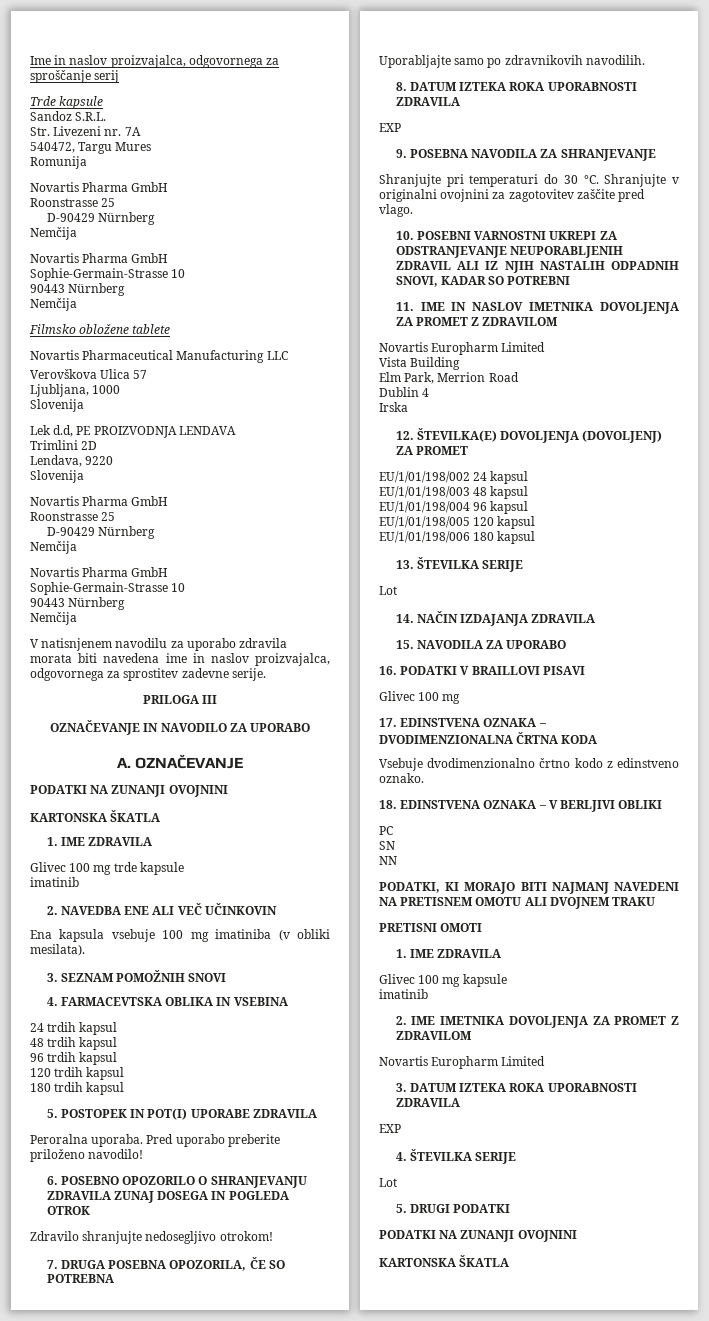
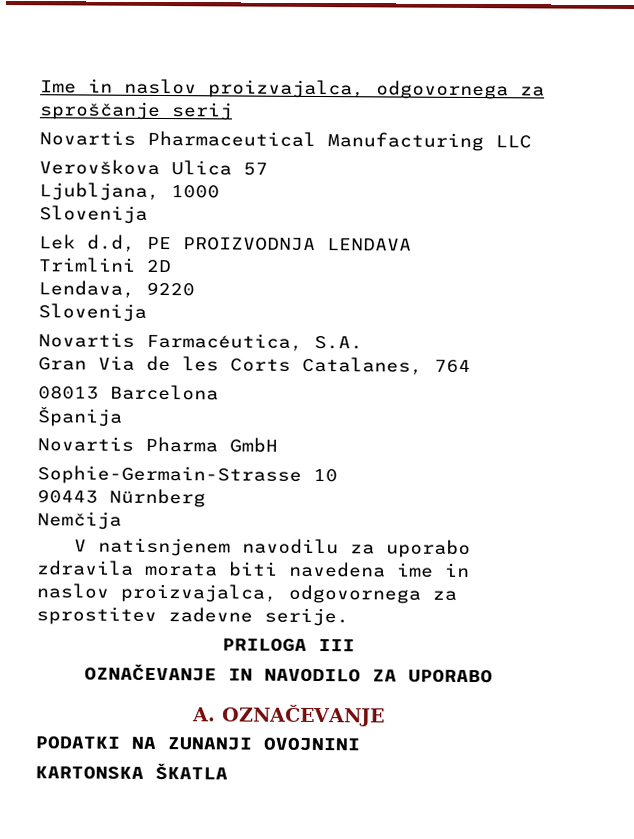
[30,96,104,109] [30,111,107,121] [30,126,141,136] [30,142,152,154] [30,156,87,169] [30,182,169,192] [30,198,116,207] [46,212,156,225] [30,227,77,240] [30,253,169,263] [30,268,186,281] [30,283,126,296] [30,298,77,311] [29,324,171,334] // Trde kapsule // Sandoz S.R.L. // Str. Livezeni nr. 7A // 540472, Targu Mures // Romunija // Novartis Pharma GmbH // Roonstrasse 25 // D-90429 Nürnberg // Nemčija // Novartis Pharma GmbH // Sophie-Germain-Strasse 10 // 90443 Nürnberg // Nemčija // Filmsko obložene tablete -> (233, 111) none
[82,496,169,506] [30,512,116,521] [46,526,156,539] [30,541,77,554] Pharma GmbH // Roonstrasse 25 // D-90429 Nürnberg // Nemčija -> [146,332,363,351] [38,355,471,375] [38,384,219,401] [37,406,123,427] Farmacéutica, S.A. // Gran Via de les Corts Catalanes, 764 // 08013 Barcelona // Španija
[46,837,154,846] [30,862,184,875] [30,877,79,887] [46,903,277,915] [30,929,330,942] [30,944,85,956] [46,970,227,982] [46,997,289,1006] [30,1022,118,1035] [30,1037,118,1050] [30,1052,118,1065] [30,1067,125,1080] [30,1082,125,1095] [46,1108,318,1120] [30,1134,280,1147] [30,1149,144,1162] [46,1176,307,1188] [46,1191,290,1203] [46,1206,90,1215] [30,1231,273,1244] [46,1257,285,1271] [46,1274,115,1283] [379,55,645,68] [395,82,637,91] [395,97,461,106] [379,123,401,132] [395,149,656,161] [379,174,679,187] [379,189,646,202] [379,204,413,217] [395,231,618,240] [395,246,624,258] [395,261,679,273] [395,276,571,287] [395,302,680,314] [395,317,559,326] [379,342,546,355] [379,357,461,370] [379,372,519,384] [379,387,430,397] [379,402,408,412] [395,428,663,443] [395,446,469,455] [379,471,529,484] [379,486,529,499] [379,501,529,514] [379,516,536,529] [379,531,536,544] [395,557,524,572] [379,586,397,595] [395,611,597,626] [395,640,567,649] [379,666,585,675] [379,691,461,704] [379,718,547,727] [379,732,599,744] [379,758,679,771] [379,773,424,783] [379,800,663,812] [379,826,393,835] [379,841,395,850] [379,856,397,865] [379,882,679,894] [379,897,656,909] [379,923,483,932] [395,949,503,958] [379,974,507,987] [379,989,428,999] [395,1016,679,1028] [395,1031,472,1040] [379,1056,546,1069] [395,1083,637,1092] [395,1098,461,1107] [379,1124,401,1133] [395,1149,517,1164] [379,1178,397,1187] [395,1204,511,1213] [379,1230,577,1242] [379,1255,511,1267] // 1. IME ZDRAVILA // Glivec 100 mg trde kapsule // imatinib // 2. NAVEDBA ENE ALI VEČ UČINKOVIN // Ena kapsula vsebuje 100 mg imatiniba (v obliki mesilata). // 3. SEZNAM POMOŽNIH SNOVI // 4. FARMACEVTSKA OBLIKA IN VSEBINA // 24 trdih kapsul // 48 trdih kapsul // 96 trdih kapsul // 120 trdih kapsul // 180 trdih kapsul // 5. POSTOPEK IN POT(I) UPORABE ZDRAVILA // Peroralna uporaba. Pred uporabo preberite priloženo navodilo! // 6. POSEBNO OPOZORILO O SHRANJEVANJU ZDRAVILA ZUNAJ DOSEGA IN POGLEDA OTROK // Zdravilo shranjujte nedosegljivo otrokom! // 7. DRUGA POSEBNA OPOZORILA, ČE SO POTREBNA // Uporabljajte samo po zdravnikovih navodilih. // 8. DATUM IZTEKA ROKA UPORABNOSTI ZDRAVILA // EXP // 9. POSEBNA NAVODILA ZA SHRANJEVANJE // Shranjujte pri temperaturi do 30 °C. Shranjujte v originalni ovojnini za zagotovitev zaščite pred vlago. // 10. POSEBNI VARNOSTNI UKREPI ZA ODSTRANJEVANJE NEUPORABLJENIH ZDRAVIL ALI IZ NJIH NASTALIH ODPADNIH SNOVI, KADAR SO POTREBNI // 11. IME IN NASLOV IMETNIKA DOVOLJENJA ZA PROMET Z ZDRAVILOM // Novartis Europharm Limited // Vista Building // Elm Park, Merrion Road // Dublin 4 // Irska // 12. ŠTEVILKA(E) DOVOLJENJA (DOVOLJENJ) ZA PROMET // EU/1/01/198/002 24 kapsul // EU/1/01/198/003 48 kapsul // EU/1/01/198/004 96 kapsul // EU/1/01/198/005 120 kapsul // EU/1/01/198/006 180 kapsul // 13. ŠTEVILKA SERIJE // Lot // 14. NAČIN IZDAJANJA ZDRAVILA // 15. NAVODILA ZA UPORABO // 16. PODATKI V BRAILLOVI PISAVI // Glivec 100 mg // 17. EDINSTVENA OZNAKA – DVODIMENZIONALNA ČRTNA KODA // Vsebuje dvodimenzionalno črtno kodo z edinstveno oznako. // 18. EDINSTVENA OZNAKA – V BERLJIVI OBLIKI // PC // SN // NN // PODATKI, KI MORAJO BITI NAJMANJ NAVEDENI NA PRETISNEM OMOTU ALI DVOJNEM TRAKU // PRETISNI OMOTI // 1. IME ZDRAVILA // Glivec 100 mg kapsule // imatinib // 2. IME IMETNIKA DOVOLJENJA ZA PROMET Z ZDRAVILOM // Novartis Europharm Limited // 3. DATUM IZTEKA ROKA UPORABNOSTI ZDRAVILA // EXP // 4. ŠTEVILKA SERIJE // Lot // 5. DRUGI PODATKI // PODATKI NA ZUNANJI OVOJNINI // KARTONSKA ŠKATLA -> (228, 771) none

